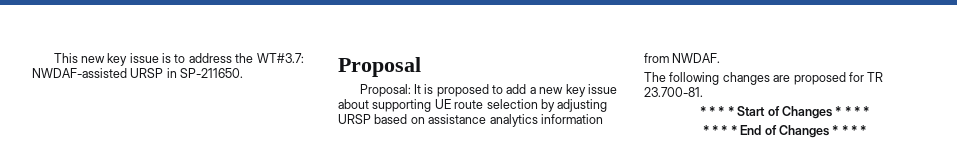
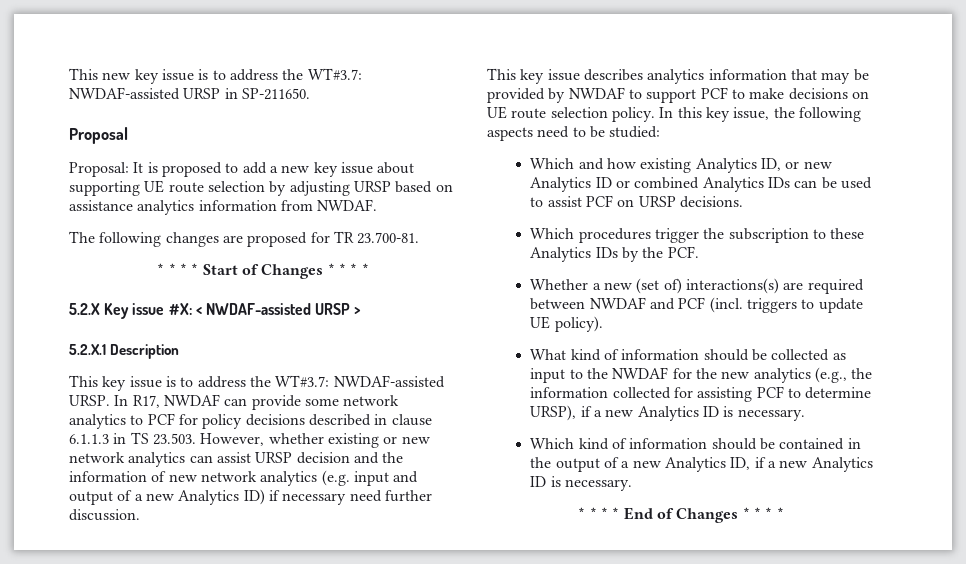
(870, 111) none -> [69,303,362,319] [69,344,180,359] [69,375,445,391] [69,394,400,410] [69,413,432,429] [69,432,430,448] [69,452,404,467] [69,470,419,486] [69,489,432,505] [69,509,140,521] [487,68,869,84] [487,87,869,103] [487,106,861,122] [487,126,661,141] [530,158,832,173] [530,177,872,192] [530,195,743,208] [530,228,865,243] [530,246,699,262] [530,278,864,294] [530,297,863,313] [530,316,603,332] [530,349,846,361] [530,367,873,383] [530,386,872,402] [530,405,805,421] [530,438,861,450] [530,457,873,472] [530,476,632,491] // 5.2.X Key issue #X: < NWDAF-assisted URSP > // 5.2.X.1 Description // This key issue is to address the WT#3.7: NWDAF-assisted URSP. In R17, NWDAF can provide some network analytics to PCF for policy decisions described in clause 6.1.1.3 in TS 23.503. However, whether existing or new network analytics can assist URSP decision and the information of new network analytics (e.g. input and output of a new Analytics ID) if necessary need further discussion. // This key issue describes analytics information that may be provided by NWDAF to support PCF to make decisions on UE route selection policy. In this key issue, the following aspects need to be studied: // Which and how existing Analytics ID, or new Analytics ID or combined Analytics IDs can be used to assist PCF on URSP decisions. // Which procedures trigger the subscription to these Analytics IDs by the PCF. // Whether a new (set of) interactions(s) are required between NWDAF and PCF (incl. triggers to update UE policy). // What kind of information should be collected as input to the NWDAF for the new analytics (e.g., the information collected for assisting PCF to determine URSP), if a new Analytics ID is necessary. // Which kind of information should be contained in the output of a new Analytics ID, if a new Analytics ID is necessary.

